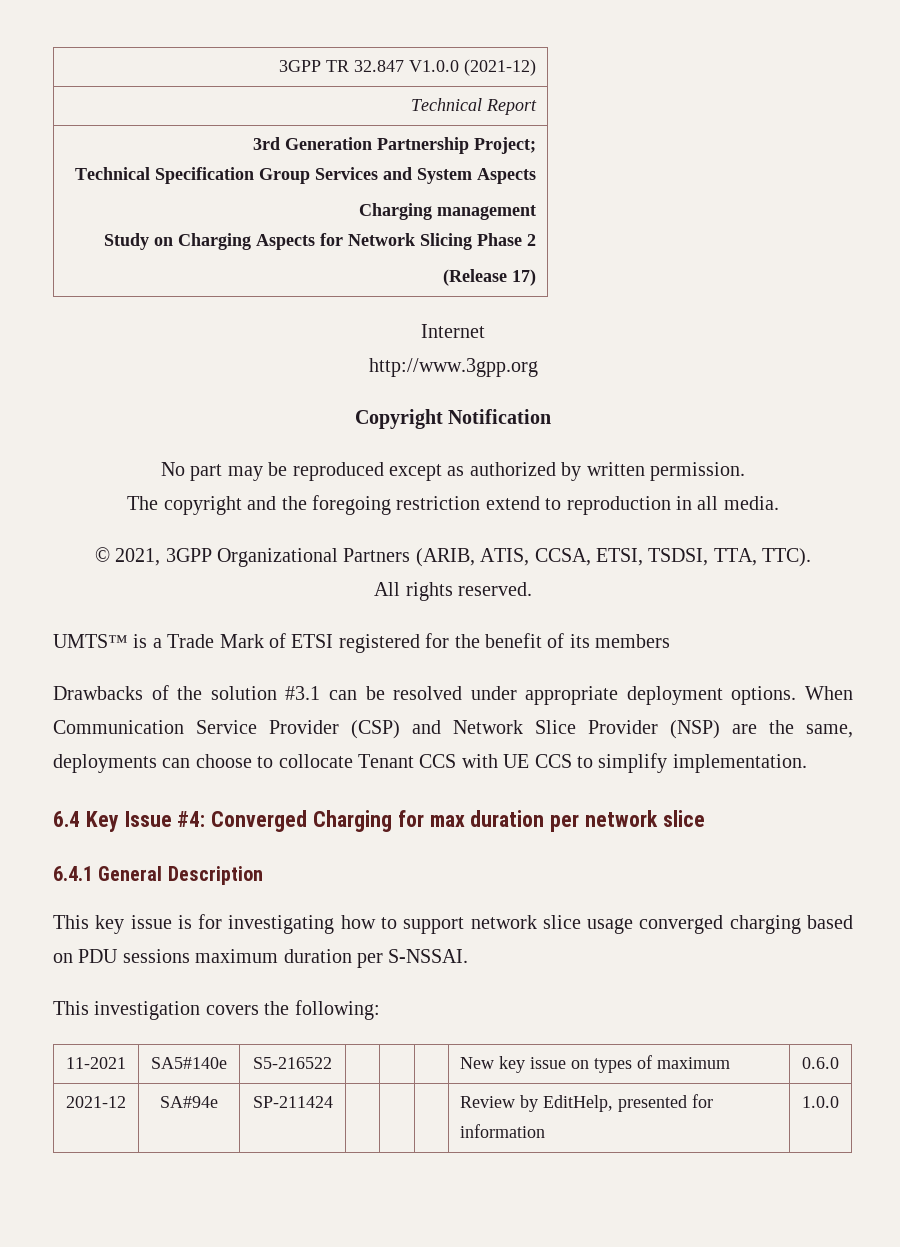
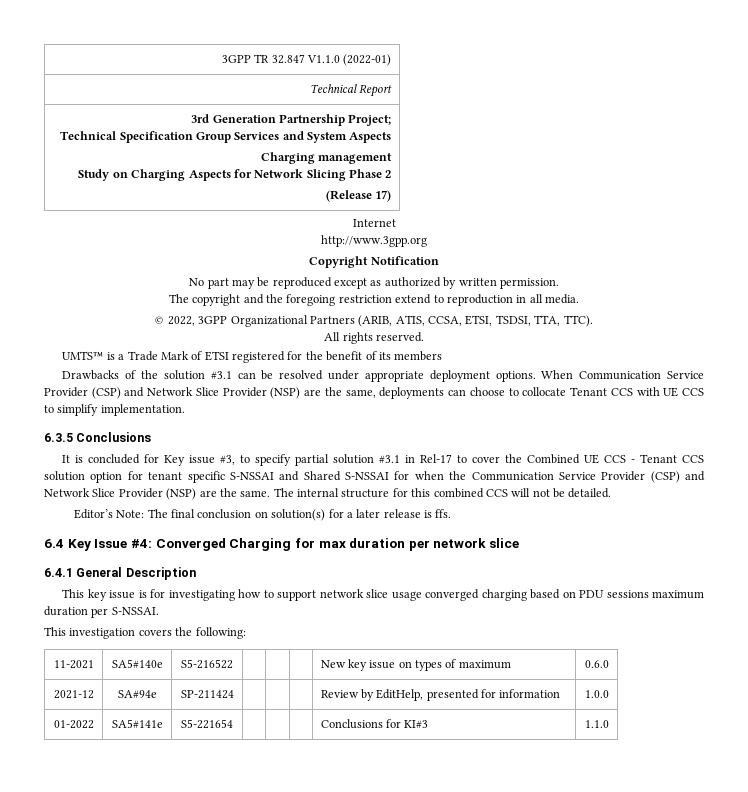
[408,59,536,76] V1.0.0 (2021-12) -> [307,54,392,66] V1.1.0 (2022-01)
[115,548,161,566] 2021, -> [167,316,195,326] 2022,
(807, 763) none -> [44,432,152,442] [62,454,704,466] [44,471,705,483] [44,488,612,500] [73,509,452,521] // 6.3.5 Conclusions // It is concluded for Key issue #3, to specify partial solution #3.1 in Rel-17 to cover the Combined UE CCS - Tenant CCS solution option for tenant specific S-NSSAI and Shared S-NSSAI for when the Communication Service Provider (CSP) and Network Slice Provider (NSP) are the same. The internal structure for this combined CCS will not be detailed. // Editor’s Note: The final conclusion on solution(s) for a later release is ffs.
(839, 1102) none -> [53,720,94,729] [111,719,163,728] [181,719,233,729] [320,719,429,729] [584,720,609,728] // 01-2022 | SA5#141e | S5-221654 | | | | Conclusions for KI#3 | 1.1.0

